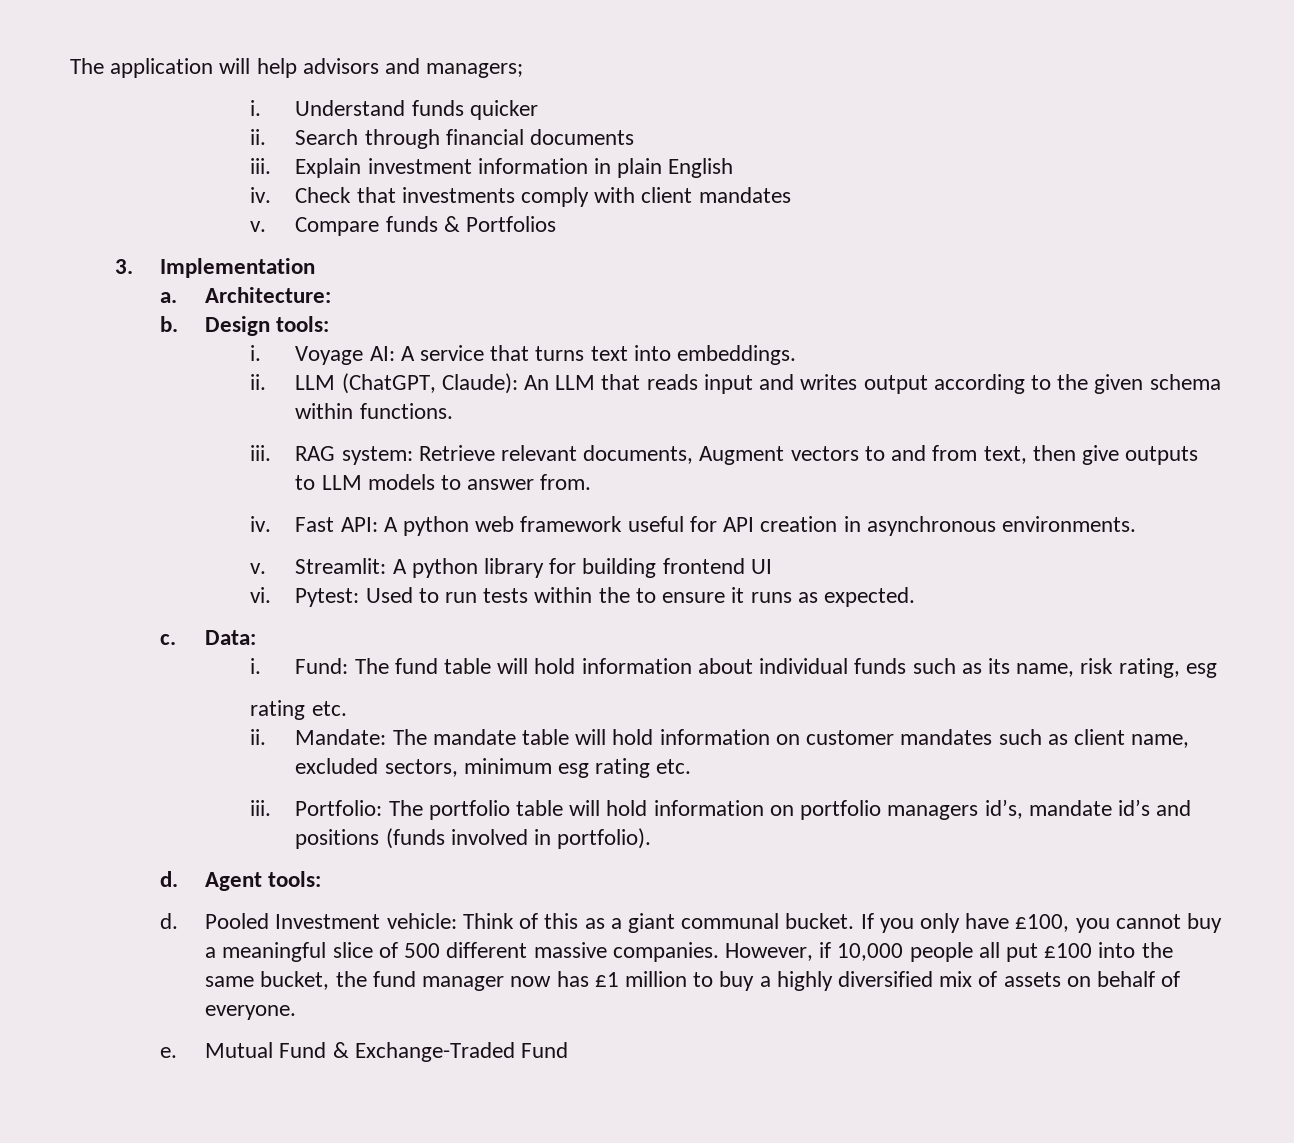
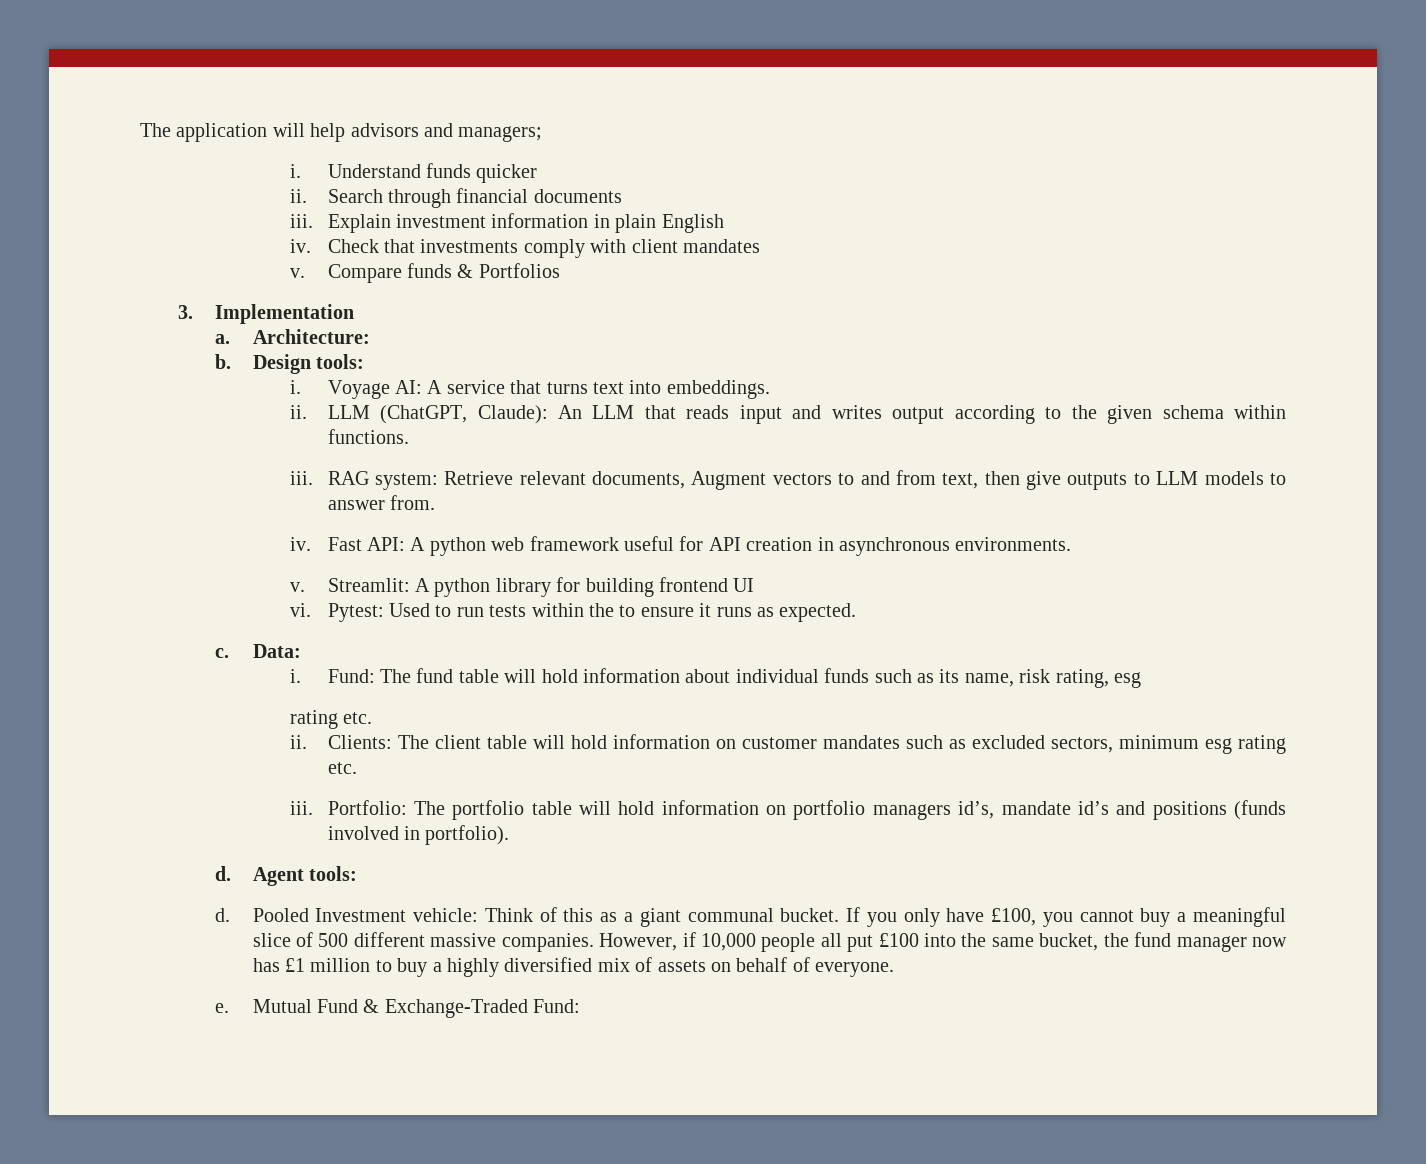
[295,729,516,745] Mandate: The mandate -> [327,735,481,749] Clients: The client
[1073,729,1190,748] client name, -> (966, 744) none
[521,1042,569,1058] Fund -> [533,999,581,1013] Fund:

